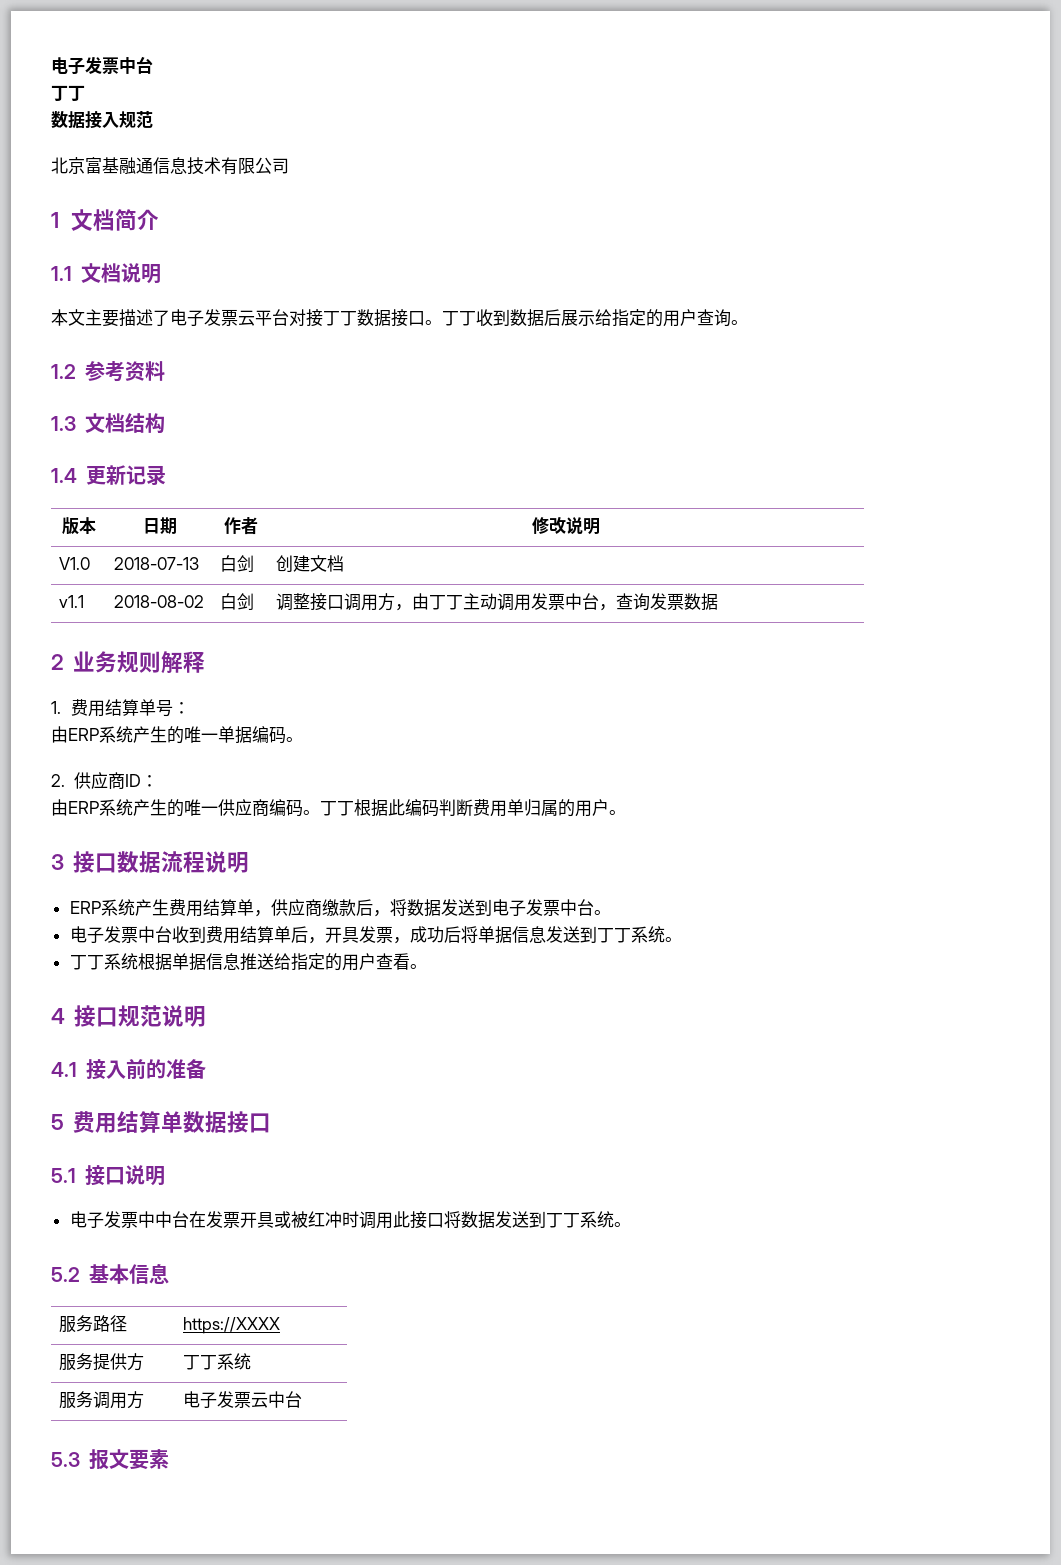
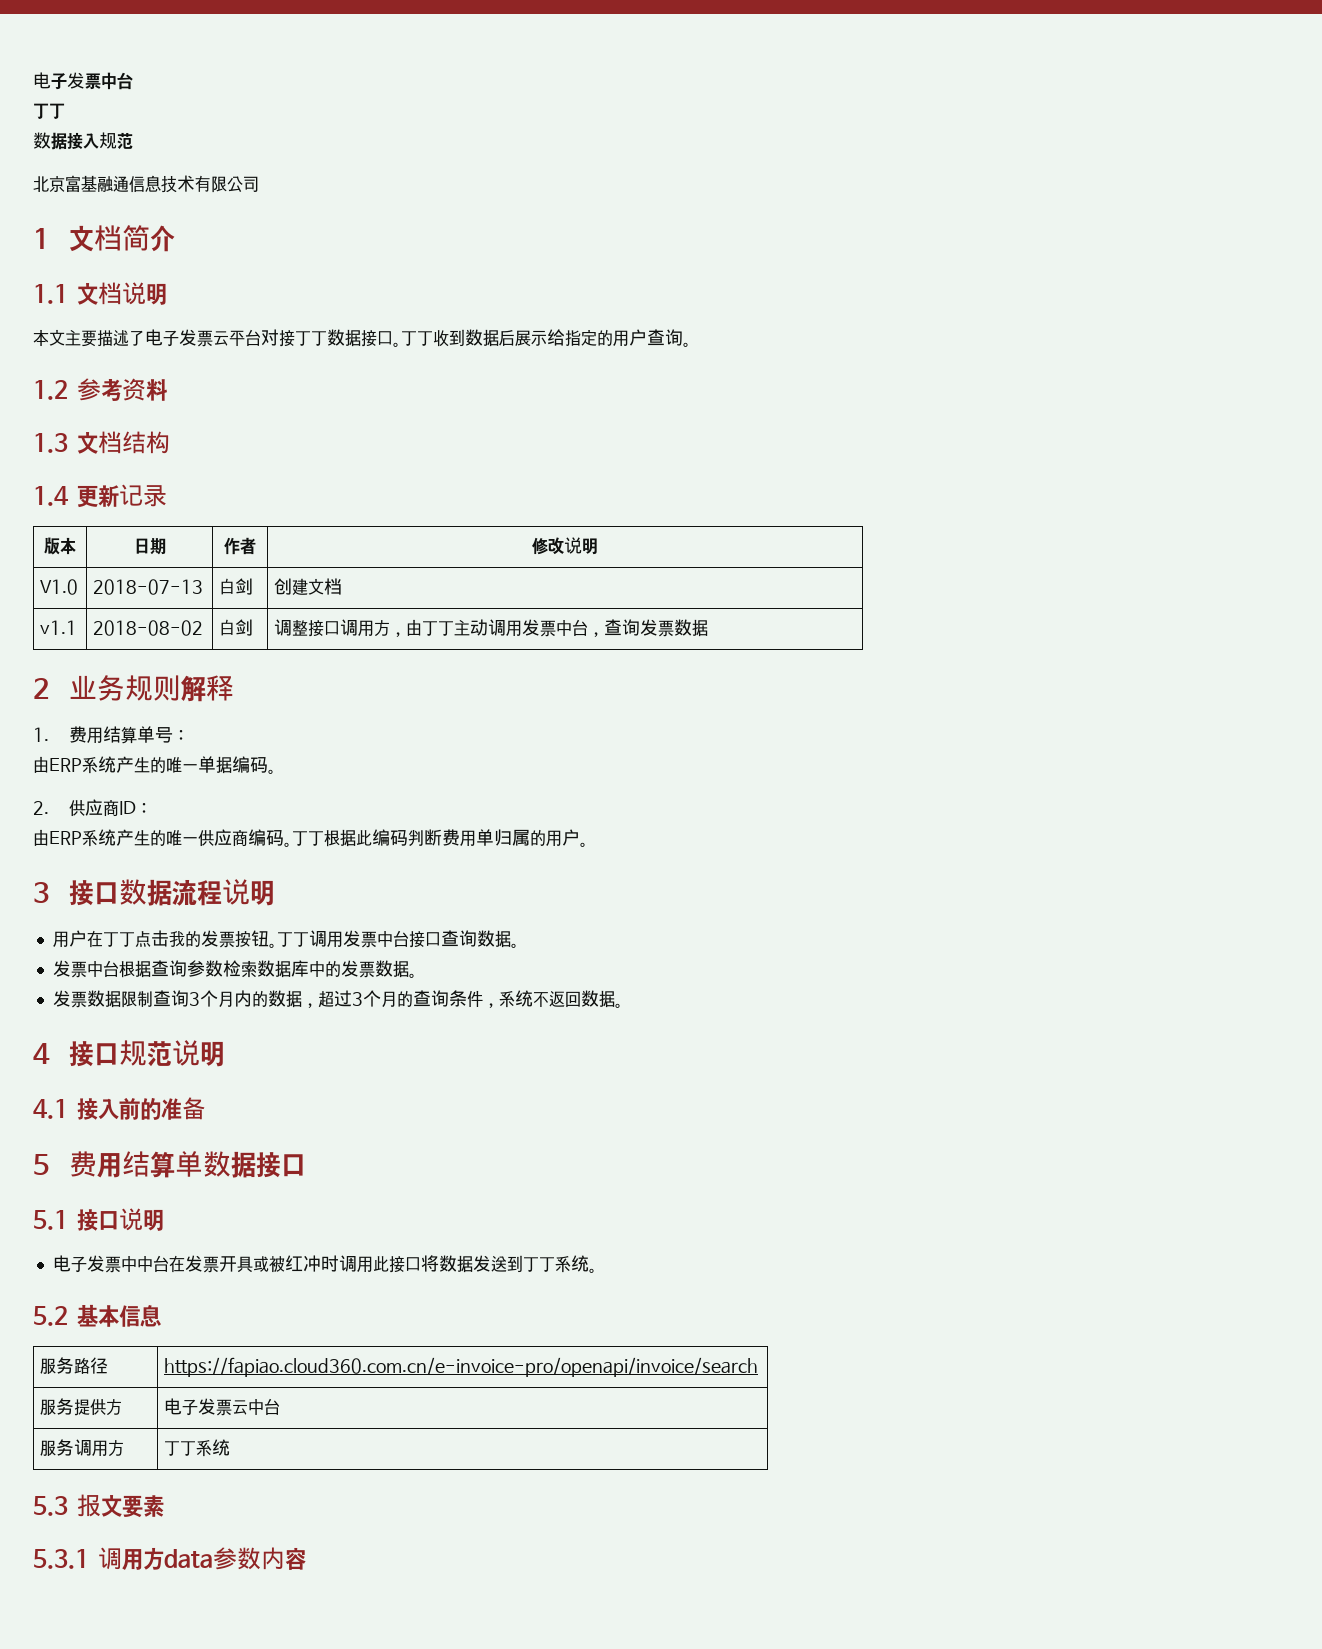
[69,899,611,917] [69,926,682,944] [69,953,410,971] ERP系统产生费用结算单，供应商缴款后，将数据发送到电子发票中台。 // 电子发票中台收到费用结算单后，开具发票，成功后将单据信息发送到丁丁系统。 // 丁丁系统根据单据信息推送给指定的用户查看 -> [52,930,519,948] [52,960,417,978] [52,990,615,1008] 用户在丁丁点击我的发票按钮。丁丁调用发票中台接口查询数据。 // 发票中台根据查询参数检索数据库中的发票数据。 // 发票数据限制查询3个月内的数据，超过3个月的查询条件，系统不返回数据
[182,1317,280,1334] https://XXXX -> [164,1357,759,1377] https://fapiao.cloud360.com.cn/e-invoice-pro/openapi/invoice/search
[182,1353,251,1370] [58,1391,144,1409] | 丁丁系统 // 服务调用方 -> (123, 1407) none
(302, 1399) none -> [40,1439,125,1457] [164,1439,231,1457] // 服务调用方 | 丁丁系统
(169, 1459) none -> [33,1547,306,1570] // 5.3.1调用方data参数内容

